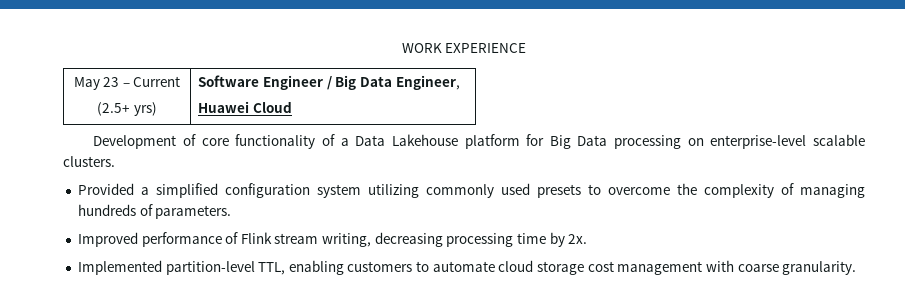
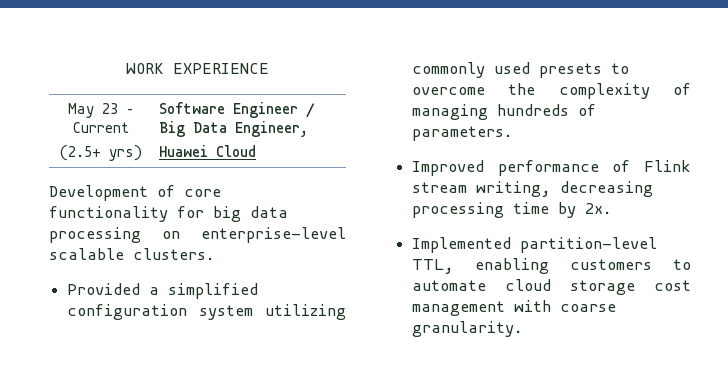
[321,134,608,149] of a Data Lakehouse platform for Big Data -> [177,206,288,222] for big data

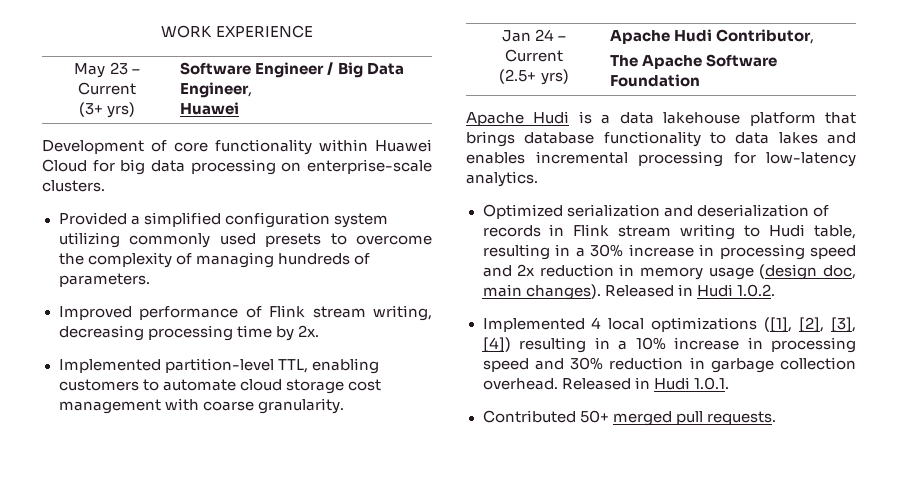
[59,145,101,161] (2.5+ -> [78,102,103,117] (3+
[216,145,257,157] Cloud -> (240, 108) none
(168, 214) none -> [319,139,432,152] [42,159,87,172] within Huawei Cloud
[201,227,346,243] [49,248,124,260] enterprise-level scalable -> [307,159,432,174] enterprise-scale
(524, 329) none -> [501,29,567,42] [505,49,563,62] [499,69,569,85] [610,29,815,44] [610,54,778,69] [610,74,701,87] [466,111,857,126] [466,131,856,147] [466,151,856,167] [466,171,538,187] [482,204,829,219] [482,224,857,240] [482,244,856,260] [482,264,856,280] [482,284,775,300] [482,317,856,332] [482,337,856,353] [482,357,856,373] [482,377,729,390] [482,410,776,426] // Jan 24 – Current // (2.5+ yrs) | Apache Hudi Contributor, // The Apache Software Foundation // Apache Hudi is a data lakehouse platform that brings database functionality to data lakes and enables incremental processing for low-latency analytics. // Optimized serialization and deserialization of records in Flink stream writing to Hudi table, resulting in a 30% increase in processing speed and 2x reduction in memory usage (design doc, main changes). Released in Hudi 1.0.2. // Implemented 4 local optimizations ([1], [2], [3], [4]) resulting in a 10% increase in processing speed and 30% reduction in garbage collection overhead. Released in Hudi 1.0.1. // Contributed 50+ merged pull requests.

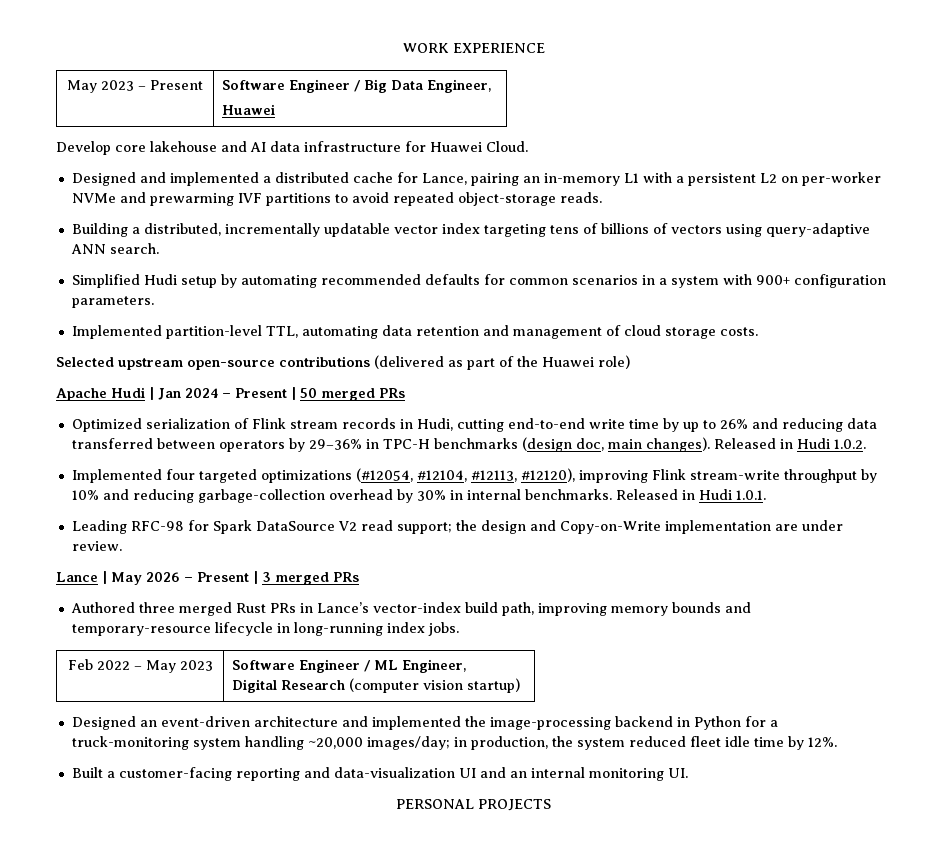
[109,62,140,75] [78,82,136,95] [78,102,136,118] 23 – Current // (3+ yrs) -> [101,80,203,91] 2023 – Present
[42,139,432,155] [42,159,432,175] [42,180,105,192] [58,212,388,228] [58,232,432,248] [58,252,370,268] [58,273,150,287] [58,305,432,321] [58,325,319,341] [58,358,379,374] [58,379,381,394] [58,398,344,414] [501,29,567,42] [505,49,563,62] [499,69,569,85] [610,29,815,44] [610,54,778,69] [610,74,701,87] [466,111,857,126] [466,131,856,147] [466,151,856,167] [466,171,538,187] [482,204,829,219] [482,224,857,240] [482,244,856,260] [482,264,754,280] Development of core functionality within Huawei Cloud for big data processing on enterprise-scale clusters. // Provided a simplified configuration system utilizing commonly used presets to overcome the complexity of managing hundreds of parameters. // Improved performance of Flink stream writing, decreasing processing time by 2x. // Implemented partition-level TTL, enabling customers to automate cloud storage cost management with coarse granularity. // Jan 24 – Current // (2.5+ yrs) | Apache Hudi Contributor, // The Apache Software Foundation // Apache Hudi is a data lakehouse platform that brings database functionality to data lakes and enables incremental processing for low-latency analytics. // Optimized serialization and deserialization of records in Flink stream writing to Hudi table, resulting in a 30% increase in processing speed and 2x reduction in memory usage -> [56,141,528,155] [71,172,881,186] [71,192,602,206] [71,223,870,237] [70,243,159,254] [71,274,886,288] [71,296,154,308] [71,325,758,339] [56,355,630,370] [56,387,405,401] [71,418,877,432] [71,438,518,452] Develop core lakehouse and AI data infrastructure for Huawei Cloud. // Designed and implemented a distributed cache for Lance, pairing an in-memory L1 with a persistent L2 on per-worker NVMe and prewarming IVF partitions to avoid repeated object-storage reads. // Building a distributed, incrementally updatable vector index targeting tens of billions of vectors using query-adaptive ANN search. // Simplified Hudi setup by automating recommended defaults for common scenarios in a system with 900+ configuration parameters. // Implemented partition-level TTL, automating data retention and management of cloud storage costs. // Selected upstream open-source contributions (delivered as part of the Huawei role) // Apache Hudi | Jan 2024 – Present | 50 merged PRs // Optimized serialization of Flink stream records in Hudi, cutting end-to-end write time by up to 26% and reducing data transferred between operators by 29–36% in TPC-H benchmarks
[591,317,856,332] [482,337,856,353] [482,357,856,373] [482,377,729,390] [482,410,776,426] 4 local optimizations ([1], [2], [3], [4]) resulting in a 10% increase in processing speed and 30% reduction in garbage collection overhead. Released in Hudi 1.0.1. // Contributed 50+ merged pull requests. -> [165,468,877,483] [71,489,766,503] [71,520,843,534] [71,541,122,551] [56,571,359,585] [70,602,751,616] [71,622,459,636] [67,659,213,673] [231,659,466,673] [231,678,520,693] [71,716,778,730] [71,736,837,750] [71,767,688,781] [396,799,551,811] four targeted optimizations (#12054, #12104, #12113, #12120), improving Flink stream-write throughput by 10% and reducing garbage-collection overhead by 30% in internal benchmarks. Released in Hudi 1.0.1. // Leading RFC-98 for Spark DataSource V2 read support; the design and Copy-on-Write implementation are under review. // Lance | May 2026 – Present | 3 merged PRs // Authored three merged Rust PRs in Lance’s vector-index build path, improving memory bounds and temporary-resource lifecycle in long-running index jobs. // Feb 2022 – May 2023 | Software Engineer / ML Engineer, // Digital Research (computer vision startup) // Designed an event-driven architecture and implemented the image-processing backend in Python for a truck-monitoring system handling ~20,000 images/day; in production, the system reduced fleet idle time by 12%. // Built a customer-facing reporting and data-visualization UI and an internal monitoring UI. // PERSONAL PROJECTS

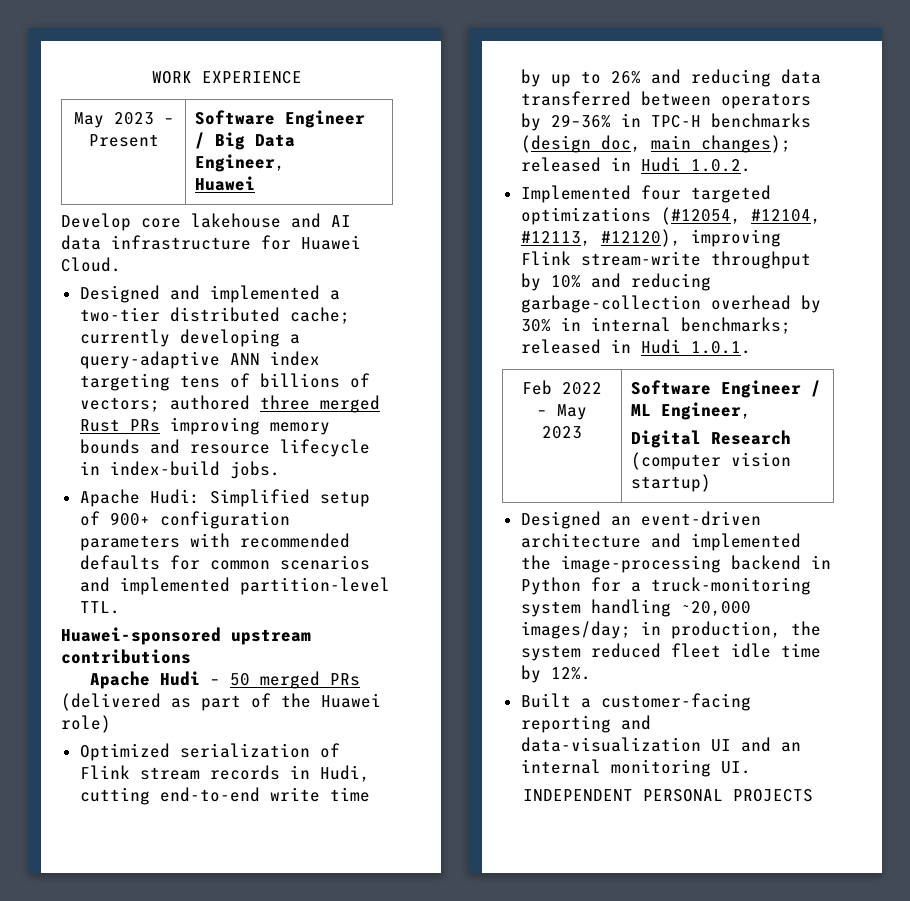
[274,172,881,186] [71,192,602,206] [71,223,438,237] distributed cache for Lance, pairing an in-memory L1 with a persistent L2 on per-worker NVMe and prewarming IVF partitions to avoid repeated object-storage reads. // Building a distributed, incrementally updatable vector -> [79,307,350,324] [79,329,300,347] [79,351,260,369] two-tier distributed cache; currently developing a query-adaptive ANN
[670,223,870,237] [70,243,159,254] [71,274,317,288] vectors using query-adaptive ANN search. // Simplified Hudi setup by automating -> [79,395,380,413] [79,417,330,435] [79,439,370,457] [79,461,280,479] [79,489,370,507] [79,511,290,529] [79,533,230,551] vectors; authored three merged Rust PRs improving memory bounds and resource lifecycle in index-build jobs. // Apache Hudi: Simplified setup of 900+ configuration parameters with
[641,274,886,288] [71,296,154,308] [71,325,758,339] [56,356,370,370] in a system with 900+ configuration parameters. // Implemented partition-level TTL, automating data retention and management of cloud storage costs. // Selected upstream open-source contributions -> [79,577,390,595] [79,601,120,614] [61,627,311,645] [61,649,191,664] [90,671,361,689] and implemented partition-level TTL. // Huawei-sponsored upstream contributions // Apache Hudi – 50 merged PRs
[56,387,405,401] // Apache Hudi | Jan 2024 – Present | 50 merged PRs -> (111, 724) none
[645,437,776,452] changes). Released -> [700,135,791,153] [520,157,601,172] changes); released
[524,489,678,500] benchmarks. Released -> [680,317,791,334] [520,339,601,354] benchmarks; released
[71,520,843,534] [71,541,122,551] [56,571,359,585] [70,602,751,616] [71,622,459,636] // Leading RFC-98 for Spark DataSource V2 read support; the design and Copy-on-Write implementation are under review. // Lance | May 2026 – Present | 3 merged PRs // Authored three merged Rust PRs in Lance’s vector-index build path, improving memory bounds and temporary-resource lifecycle in long-running index jobs. -> (751, 347) none
(688, 773) none -> [523,789,633,801] INDEPENDENT

